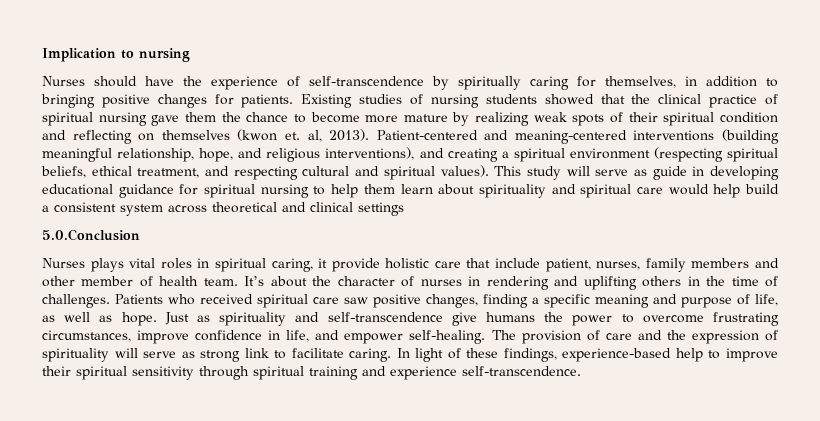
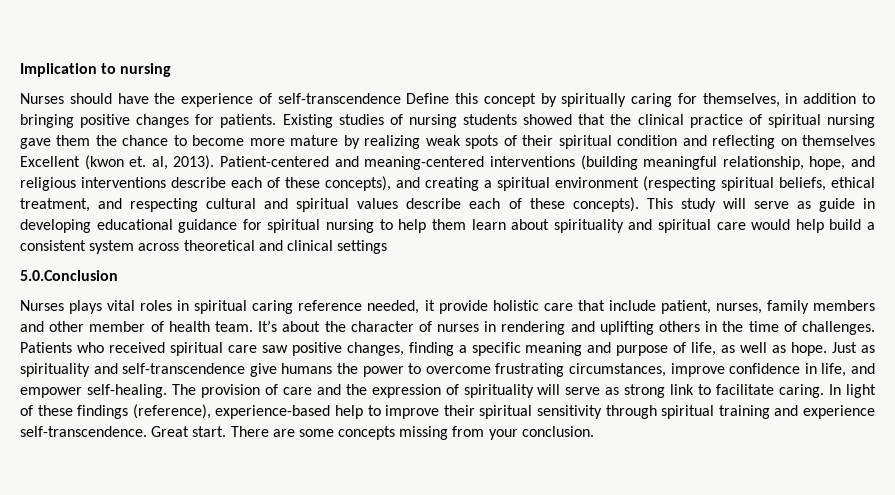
(424, 81) none -> [406,93,536,107] Define this concept
(230, 135) none -> [20,156,80,167] Excellent
[325,147,415,160] interventions), -> [81,176,391,191] interventions describe each of these concepts),
[440,165,489,177] values). -> [357,197,639,212] values describe each of these concepts).
[271,258,313,272] caring, -> [252,300,420,314] caring reference needed,
[503,348,557,362] findings, -> [77,404,211,419] findings (reference),
(581, 371) none -> [151,426,594,440] Great start. There are some concepts missing from your conclusion.

